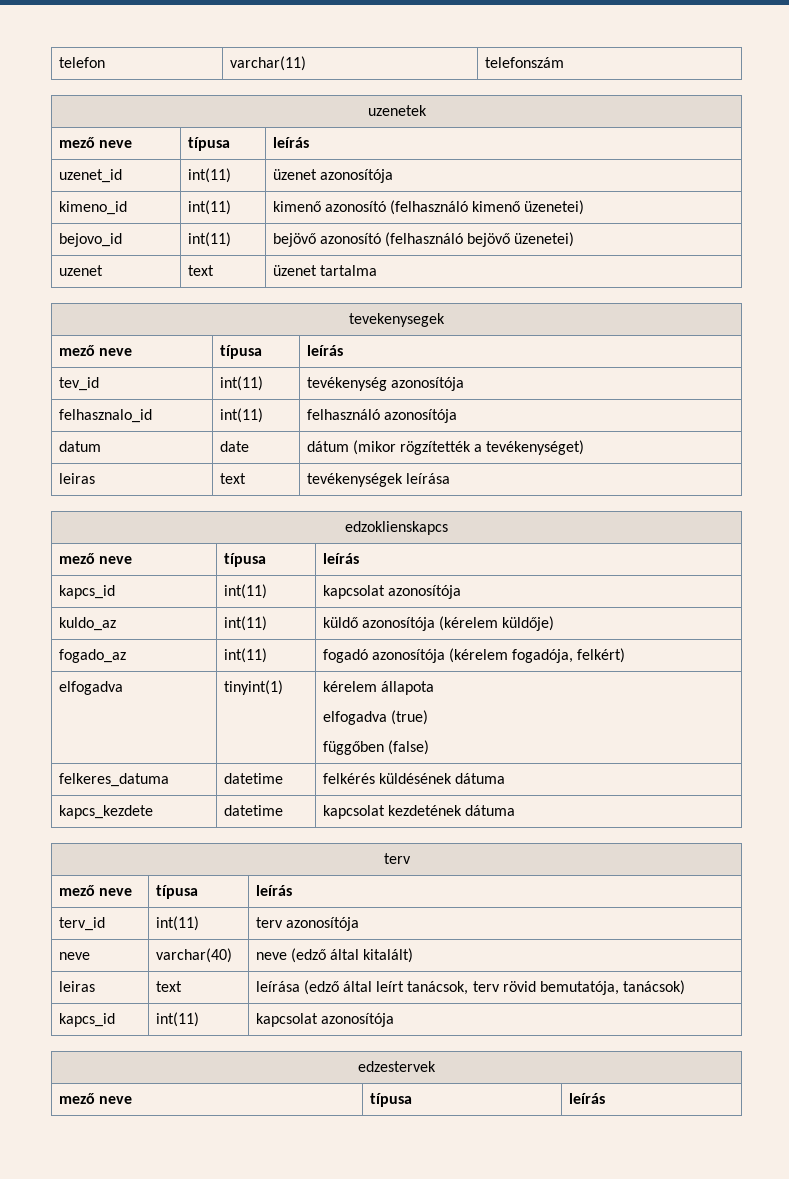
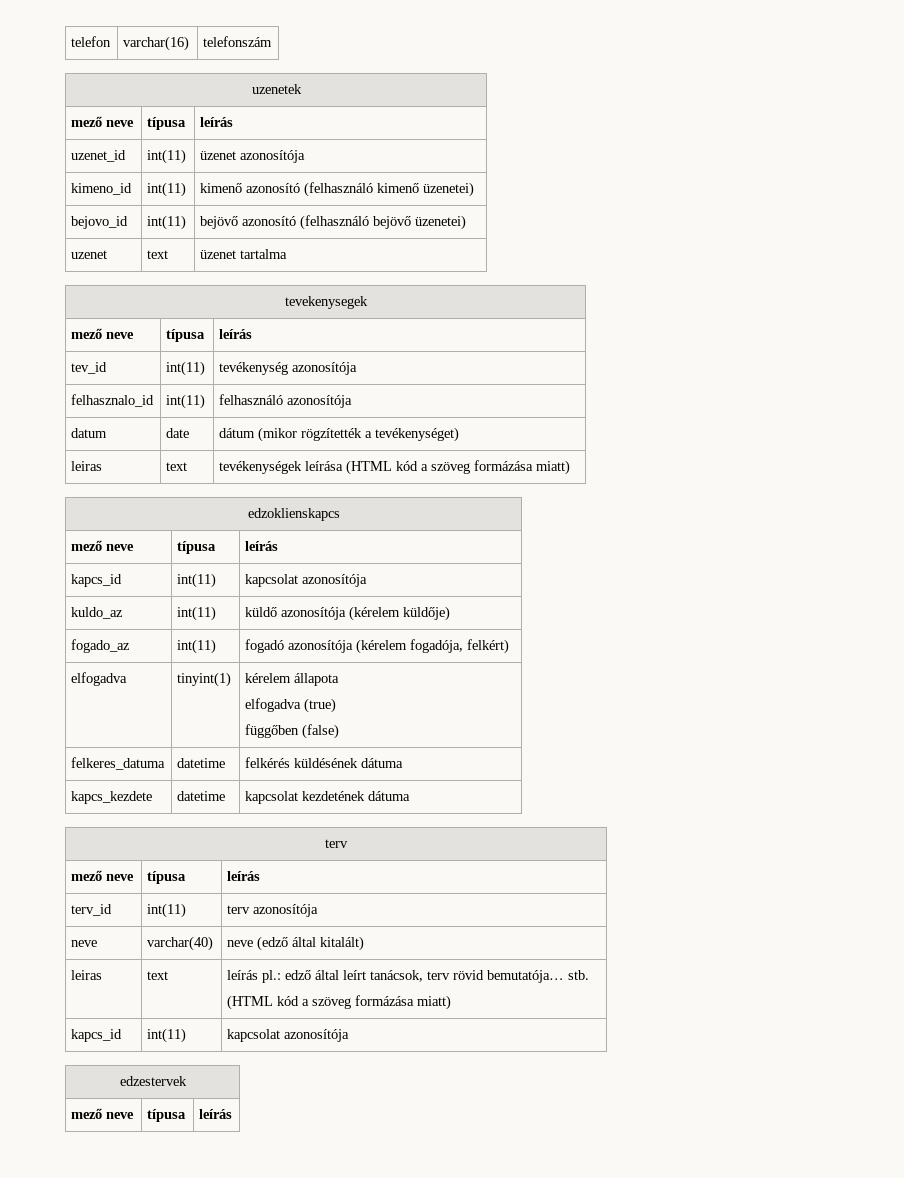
[229,56,306,71] varchar(11) -> [123,36,190,51] varchar(16)
(450, 478) none -> [346,460,571,475] (HTML kód a szöveg formázása miatt)
[255,980,339,995] leírása (edző -> [227,970,312,983] leírás pl.: edző
[539,980,686,995] bemutatója, tanácsok) -> [487,970,590,983] [227,995,452,1010] bemutatója… stb. // (HTML kód a szöveg formázása miatt)

